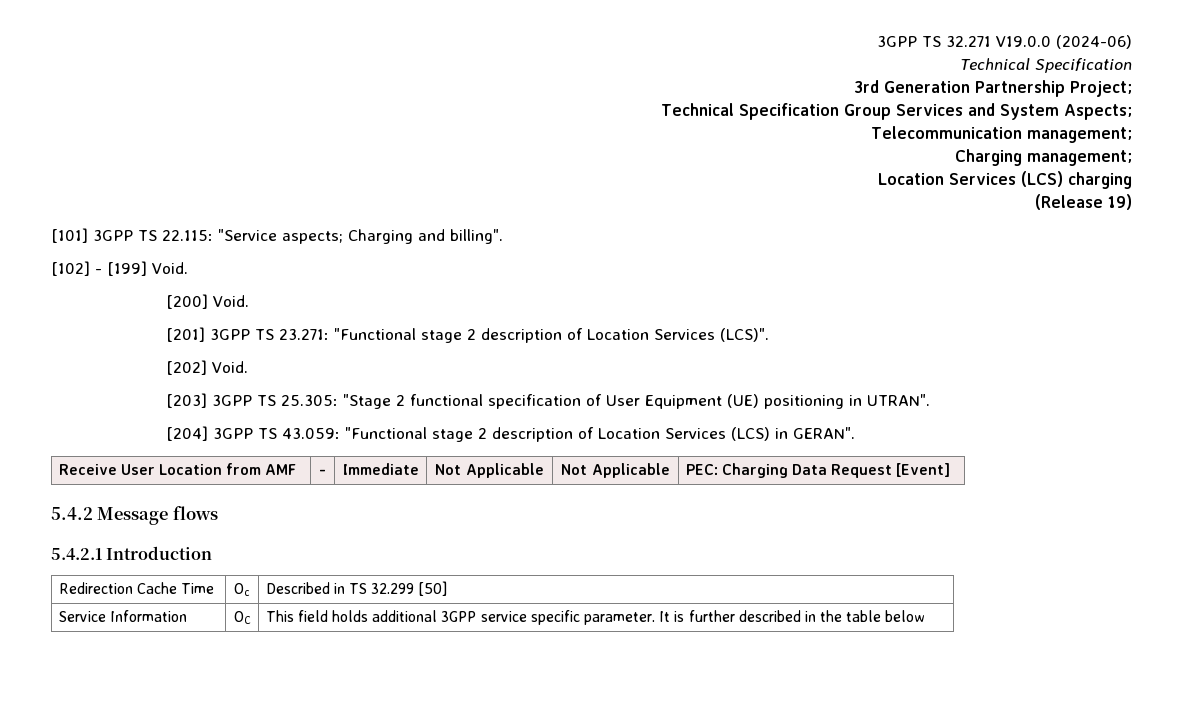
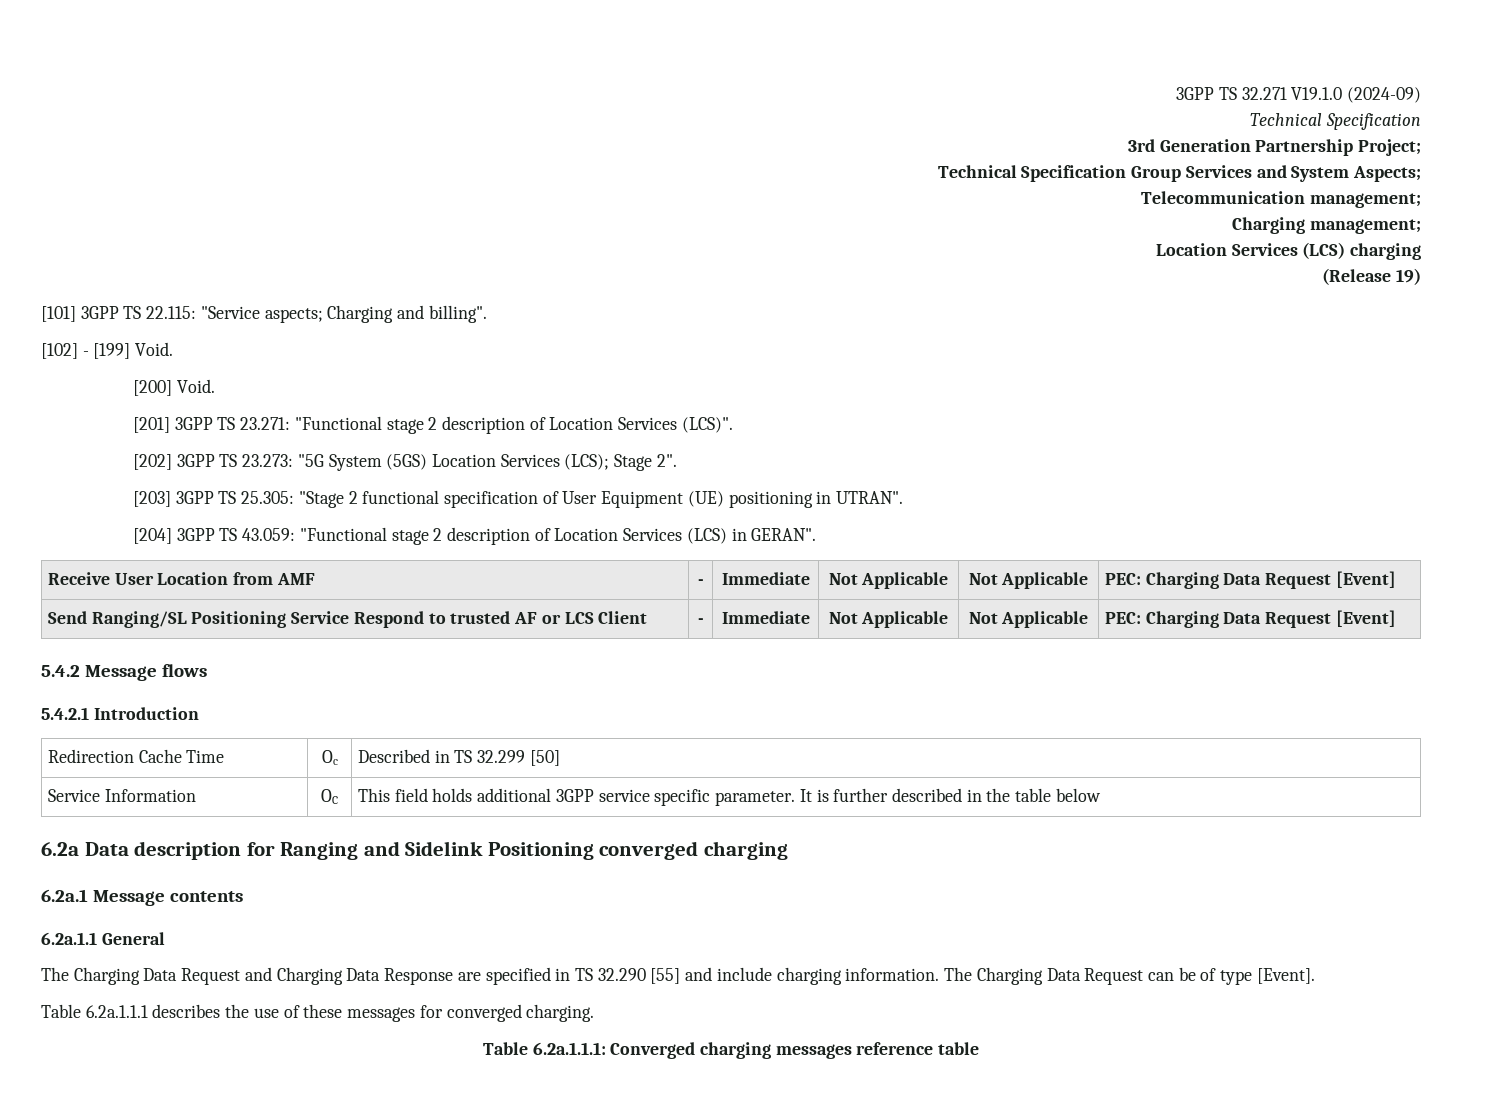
[996,35,1132,49] V19.0.0 (2024-06) -> [1291,87,1421,103] V19.1.0 (2024-09)
[212,361,249,373] Void. -> [176,454,677,471] 3GPP TS 23.273: "5G System (5GS) Location Services (LCS); Stage 2".
(951, 470) none -> [48,611,648,628] [697,618,704,624] [721,611,810,624] [828,611,949,628] [968,611,1089,628] [1105,610,1396,628] // Send Ranging/SL Positioning Service Respond to trusted AF or LCS Client | - | Immediate | Not Applicable | Not Applicable | PEC: Charging Data Request [Event]
(926, 616) none -> [41,841,788,860] [41,889,244,906] [41,932,165,945] [41,967,1315,985] [41,1004,595,1022] [482,1042,980,1059] // 6.2a Data description for Ranging and Sidelink Positioning converged charging // 6.2a.1 Message contents // 6.2a.1.1 General // The Charging Data Request and Charging Data Response are specified in TS 32.290 [55] and include charging information. The Charging Data Request can be of type [Event]. // Table 6.2a.1.1.1 describes the use of these messages for converged charging. // Table 6.2a.1.1.1: Converged charging messages reference table

